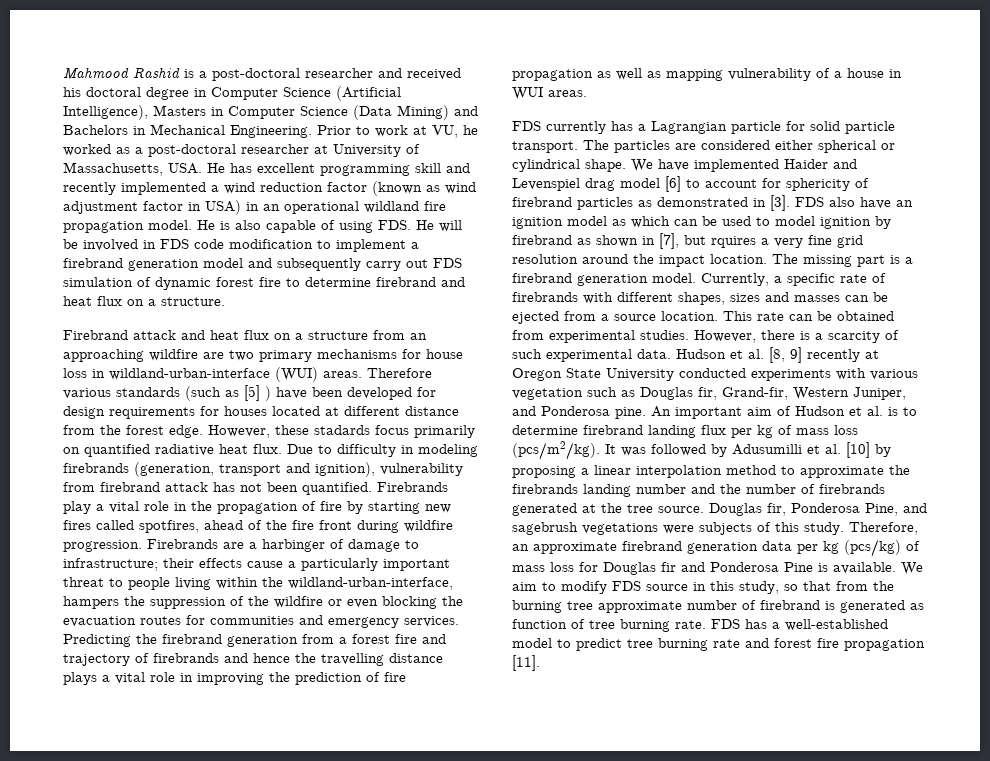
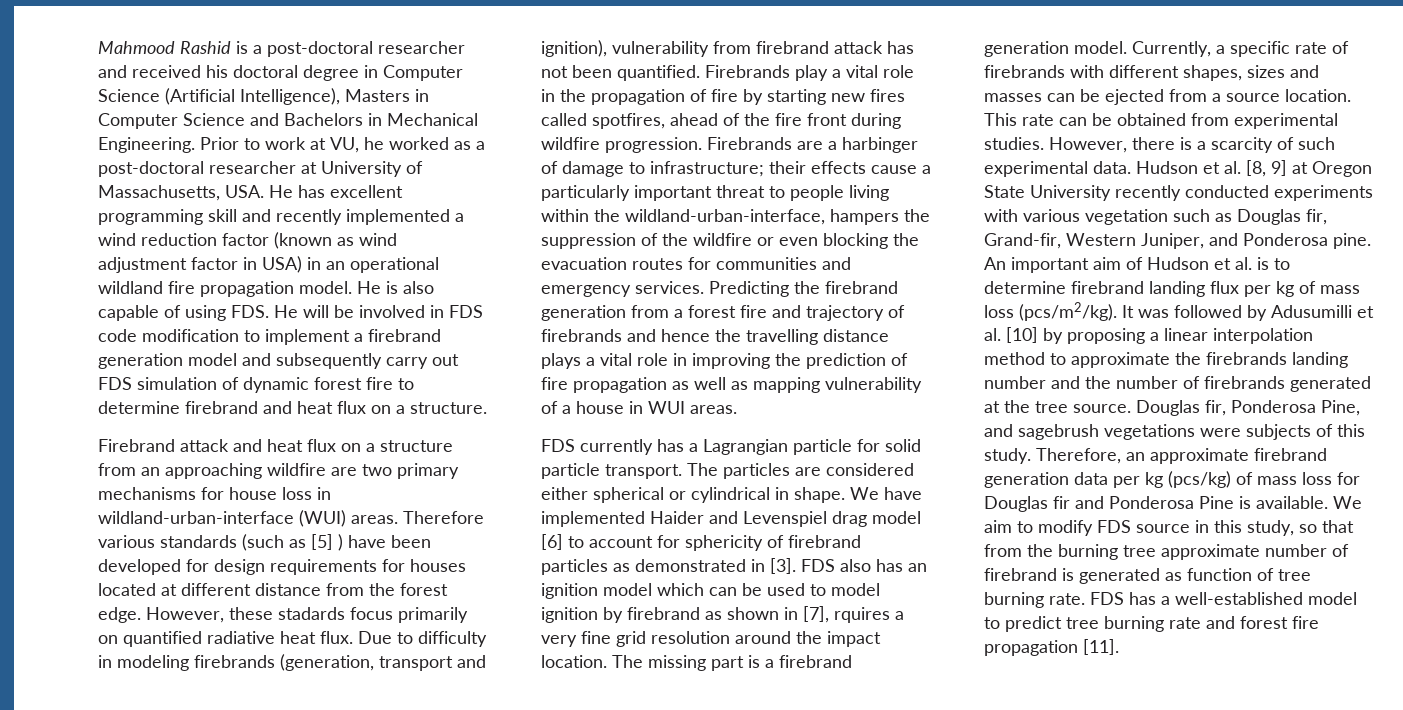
[353,105,449,120] (Data Mining) -> (245, 119) none
(580, 165) none -> [775,487,789,500] in
[860,197,891,209] have -> [876,559,903,572] has
[612,219,626,226] as -> (652, 589) none
[684,235,706,245] but -> (829, 614) none
[807,349,860,362] recently -> (1287, 168) none
(674, 374) none -> [1115,185,1181,201] recently

